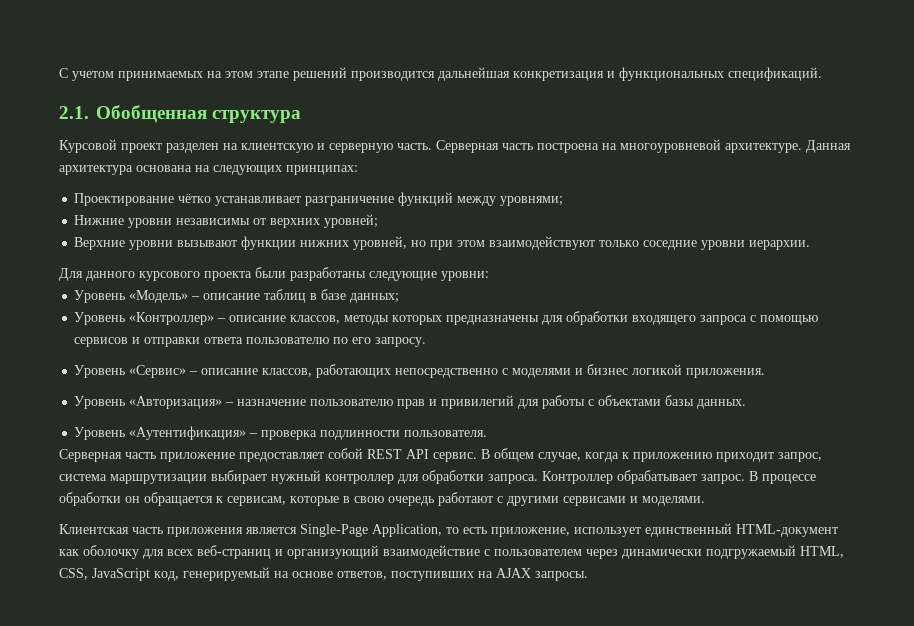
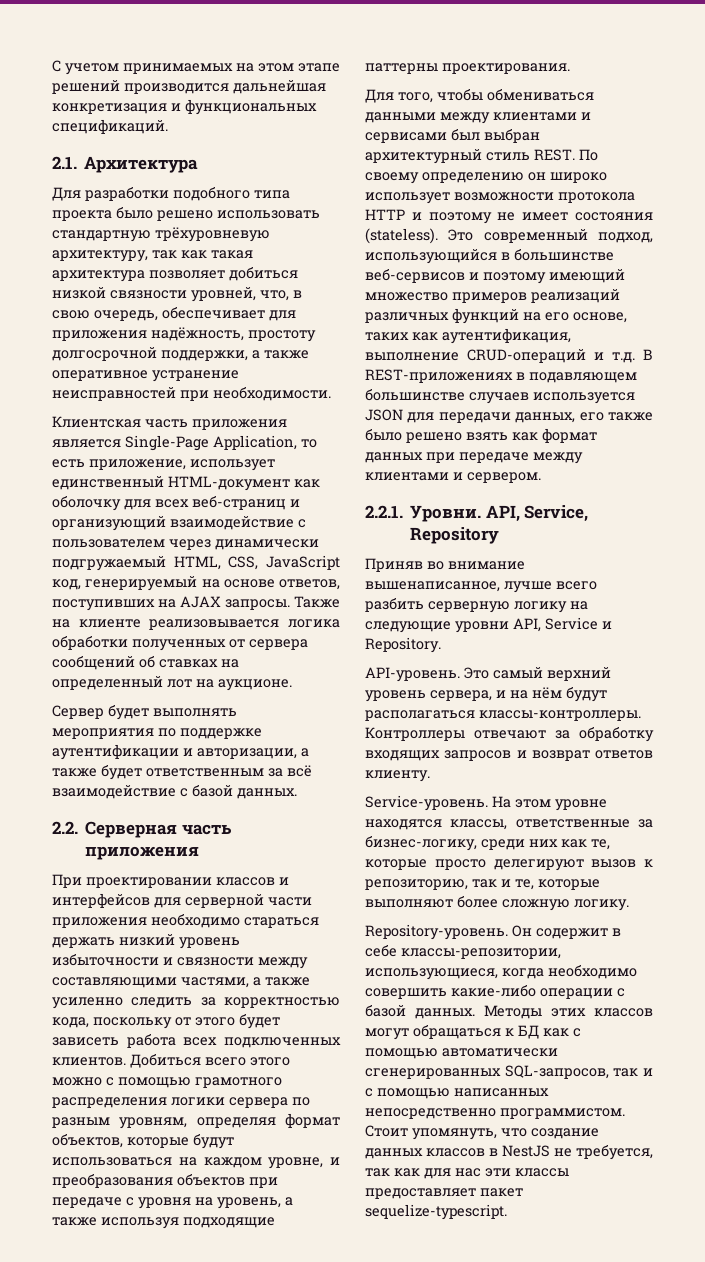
[96,105,302,123] [59,139,851,153] [59,165,358,175] [74,192,564,206] [74,214,379,228] [74,236,811,250] [59,267,489,281] [74,289,400,303] [74,311,819,325] [74,337,427,347] [74,364,766,378] [74,395,747,409] [74,426,488,440] [59,448,822,462] [59,470,816,484] [59,492,705,506] Обобщенная структура // Курсовой проект разделен на клиентскую и серверную часть. Серверная часть построена на многоуровневой архитектуре. Данная архитектура основана на следующих принципах: // Проектирование чётко устанавливает разграничение функций между уровнями; // Нижние уровни независимы от верхних уровней; // Верхние уровни вызывают функции нижних уровней, но при этом взаимодействуют только соседние уровни иерархии. // Для данного курсового проекта были разработаны следующие уровни: // Уровень «Модель» – описание таблиц в базе данных; // Уровень «Контроллер» – описание классов, методы которых предназначены для обработки входящего запроса с помощью сервисов и отправки ответа пользователю по его запросу. // Уровень «Сервис» – описание классов, работающих непосредственно с моделями и бизнес логикой приложения. // Уровень «Авторизация» – назначение пользователю прав и привилегий для работы с объектами базы данных. // Уровень «Аутентификация» – проверка подлинности пользователя. // Серверная часть приложение предоставляет собой REST API сервис. В общем случае, когда к приложению приходит запрос, система маршрутизации выбирает нужный контроллер для обработки запроса. Контроллер обрабатывает запрос. В процессе обработки он обращается к сервисам, которые в свою очередь работают с другими сервисами и моделями. -> [84,156,199,173] [52,187,290,201] [52,207,320,221] [52,227,270,242] [52,250,253,262] [52,267,298,282] [52,287,302,302] [52,307,296,321] [52,327,316,342] [52,347,309,361] [52,370,239,382] [52,387,331,401] Архитектура // Для разработки подобного типа проекта было решено использовать стандартную трёхуровневую архитектуру, так как такая архитектура позволяет добиться низкой связности уровней, что, в свою очередь, обеспечивает для приложения надёжность, простоту долгосрочной поддержки, а также оперативное устранение неисправностей при необходимости.
(588, 576) none -> [294,596,340,608] [52,619,340,630] [52,636,308,651] [52,656,239,670] [52,676,292,691] [52,705,237,720] [52,728,262,739] [52,744,309,760] [52,765,312,780] [52,785,297,799] [52,821,232,838] [85,846,200,860] [52,874,289,888] [52,893,312,908] [52,914,319,928] [52,934,240,949] [52,954,308,969] [52,977,310,988] [52,997,340,1009] [52,1014,280,1029] [52,1034,341,1048] [52,1054,290,1068] [52,1077,282,1088] [52,1097,310,1108] [52,1113,340,1129] [52,1134,234,1149] [52,1157,340,1169] [52,1174,278,1188] [52,1197,293,1209] [52,1217,275,1229] [365,63,570,74] [365,89,594,103] [365,112,591,124] [365,129,540,143] [365,149,598,164] [365,172,607,184] [365,192,635,204] [365,209,653,224] [365,228,653,244] [365,249,614,264] [365,269,625,284] [365,289,620,303] [365,308,627,324] [365,328,571,344] [365,349,653,363] [365,369,637,383] [365,389,635,404] [365,409,653,423] [365,428,597,443] [365,452,583,464] [365,472,541,483] [365,505,589,522] [410,527,500,544] [365,558,525,572] [365,581,597,593] [365,598,588,613] [365,617,612,633] [365,637,441,653] [365,667,611,682] [365,687,607,702] [365,710,641,721] [365,727,654,742] [365,750,653,761] [365,770,430,782] [365,795,607,811] [365,819,653,830] [365,836,610,851] [365,859,653,871] [365,879,600,890] [365,896,629,911] [365,924,621,940] [365,945,561,959] [365,965,637,980] [365,985,625,999] [365,1005,653,1019] [365,1025,581,1040] [365,1048,558,1059] [365,1065,653,1079] [365,1088,549,1099] [365,1108,625,1119] [365,1125,599,1140] [365,1145,653,1160] [365,1168,569,1179] [365,1188,523,1199] [365,1204,507,1220] Также на клиенте реализовывается логика обработки полученных от сервера сообщений об ставках на определенный лот на аукционе. // Сервер будет выполнять мероприятия по поддержке аутентификации и авторизации, а также будет ответственным за всё взаимодействие с базой данных. // 2.2. Серверная часть приложения // При проектировании классов и интерфейсов для серверной части приложения необходимо стараться держать низкий уровень избыточности и связности между составляющими частями, а также усиленно следить за корректностью кода, поскольку от этого будет зависеть работа всех подключенных клиентов. Добиться всего этого можно с помощью грамотного распределения логики сервера по разным уровням, определяя формат объектов, которые будут использоваться на каждом уровне, и преобразования объектов при передаче с уровня на уровень, а также используя подходящие паттерны проектирования. // Для того, чтобы обмениваться данными между клиентами и сервисами был выбран архитектурный стиль REST. По своему определению он широко использует возможности протокола HTTP и поэтому не имеет состояния (stateless). Это современный подход, использующийся в большинстве веб-сервисов и поэтому имеющий множество примеров реализаций различных функций на его основе, таких как аутентификация, выполнение CRUD-операций и т.д. В REST-приложениях в подавляющем большинстве случаев используется JSON для передачи данных, его также было решено взять как формат данных при передаче между клиентами и сервером. // 2.2.1. Уровни. API, Service, Repository // Приняв во внимание вышенаписанное, лучше всего разбить серверную логику на следующие уровни API, Service и Repository. // API-уровень. Это самый верхний уровень сервера, и на нём будут располагаться классы-контроллеры. Контроллеры отвечают за обработку входящих запросов и возврат ответов клиенту. // Service-уровень. На этом уровне находятся классы, ответственные за бизнес-логику, среди них как те, которые просто делегируют вызов к репозиторию, так и те, которые выполняют более сложную логику. // Repository-уровень. Он содержит в себе классы-репозитории, использующиеся, когда необходимо совершить какие-либо операции с базой данных. Методы этих классов могут обращаться к БД как с помощью автоматически сгенерированных SQL-запросов, так и с помощью написанных непосредственно программистом. Стоит упомянуть, что создание данных классов в NestJS не требуется, так как для нас эти классы предоставляет пакет sequelize-typescript.

